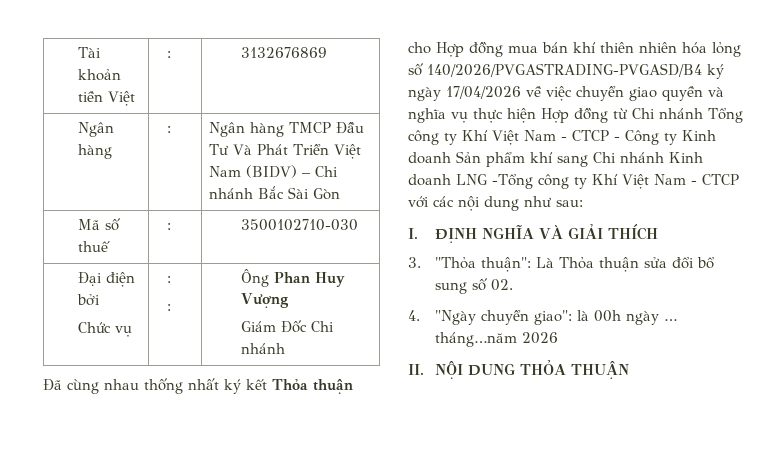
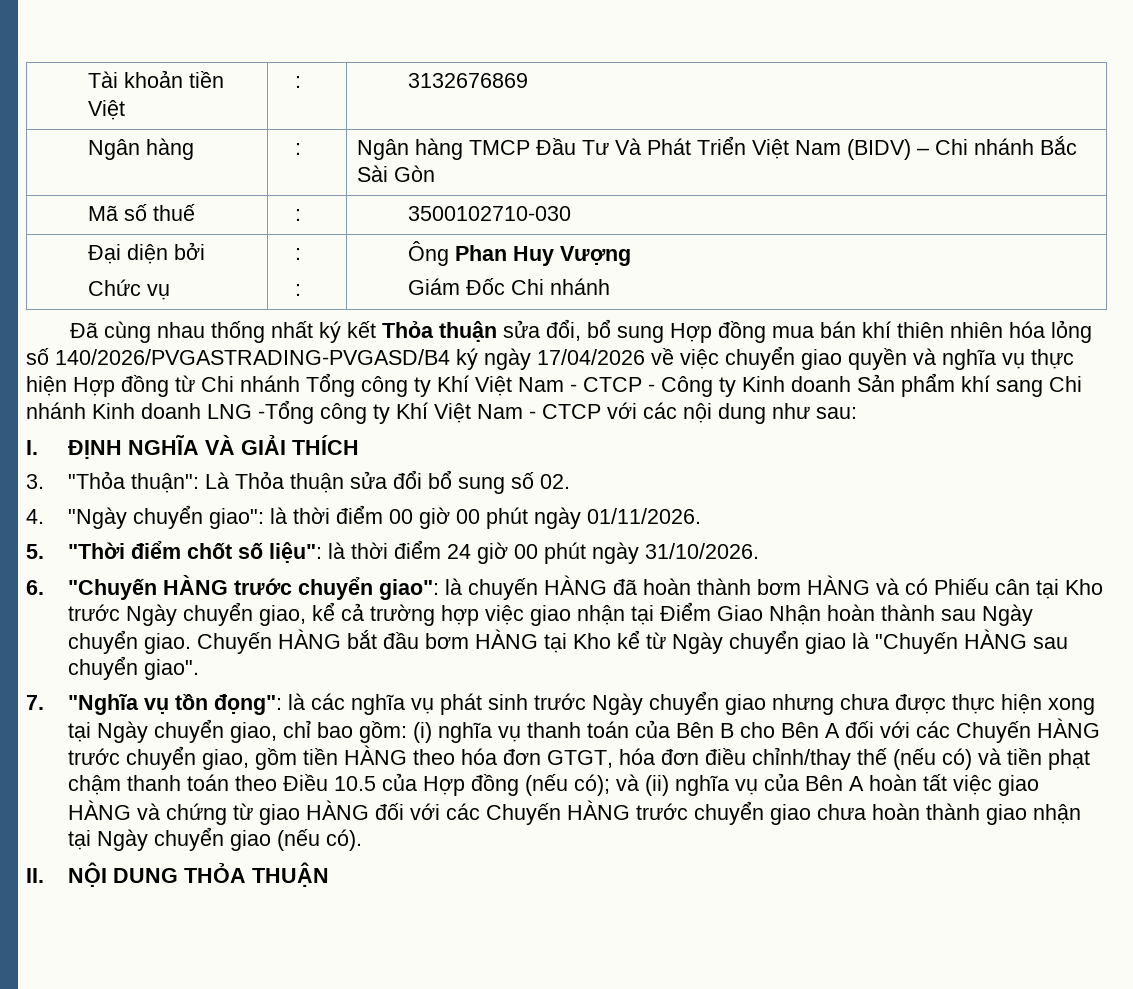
[106,272,136,287] điện -> [126,244,168,264] diện
[408,42,431,54] cho -> [502,319,664,343] sửa đổi, bổ sung
[593,310,677,325] [434,332,558,347] 00h ngày … tháng…năm 2026 -> [293,505,702,529] [26,540,760,564] [26,575,1104,600] [68,602,1034,626] [68,629,1069,654] [68,656,200,680] [26,691,1096,715] [68,718,1101,743] [68,745,1091,770] [68,773,1040,796] [68,800,1082,825] [68,827,363,851] thời điểm 00 giờ 00 phút ngày 01/11/2026. // 5. "Thời điểm chốt số liệu": là thời điểm 24 giờ 00 phút ngày 31/10/2026. // 6. "Chuyến HÀNG trước chuyển giao": là chuyến HÀNG đã hoàn thành bơm HÀNG và có Phiếu cân tại Kho trước Ngày chuyển giao, kể cả trường hợp việc giao nhận tại Điểm Giao Nhận hoàn thành sau Ngày chuyển giao. Chuyến HÀNG bắt đầu bơm HÀNG tại Kho kể từ Ngày chuyển giao là "Chuyến HÀNG sau chuyển giao". // 7. "Nghĩa vụ tồn đọng": là các nghĩa vụ phát sinh trước Ngày chuyển giao nhưng chưa được thực hiện xong tại Ngày chuyển giao, chỉ bao gồm: (i) nghĩa vụ thanh toán của Bên B cho Bên A đối với các Chuyến HÀNG trước chuyển giao, gồm tiền HÀNG theo hóa đơn GTGT, hóa đơn điều chỉnh/thay thế (nếu có) và tiền phạt chậm thanh toán theo Điều 10.5 của Hợp đồng (nếu có); và (ii) nghĩa vụ của Bên A hoàn tất việc giao HÀNG và chứng từ giao HÀNG đối với các Chuyến HÀNG trước chuyển giao chưa hoàn thành giao nhận tại Ngày chuyển giao (nếu có).

